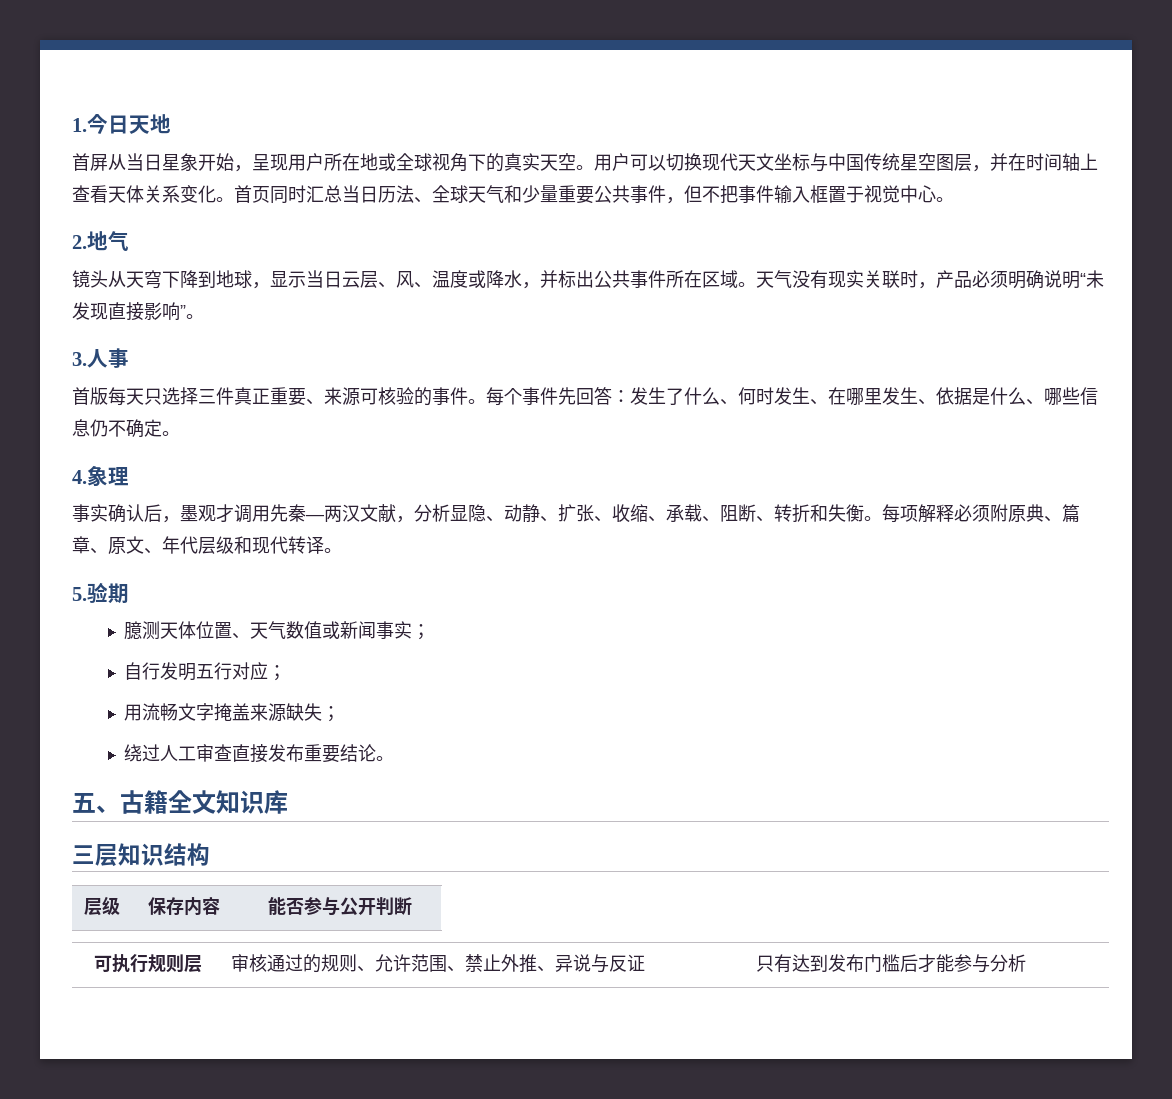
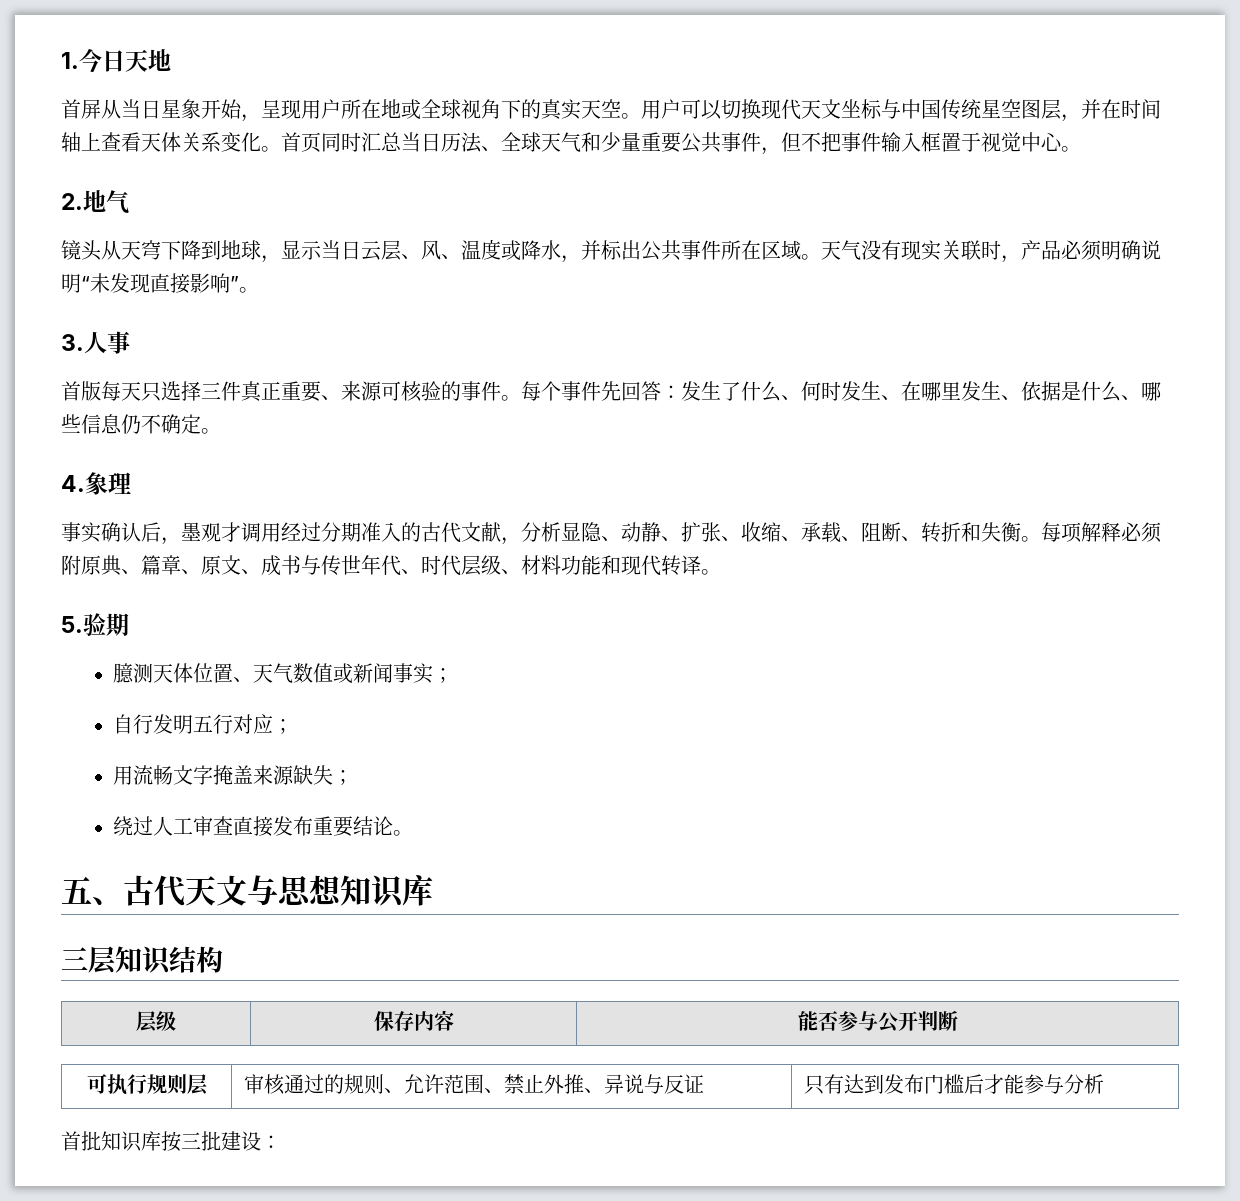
[270,504,360,522] 先秦—两汉 -> [281,522,461,543] 经过分期准入的古代
[162,536,234,554] 年代层级 -> [261,555,601,576] 成书与传世年代、时代层级、材料功能
[144,790,216,814] 籍全文 -> [154,875,342,907] 代天文与思想
(1026, 963) none -> [61,1131,281,1152] // 首批知识库按三批建设：

